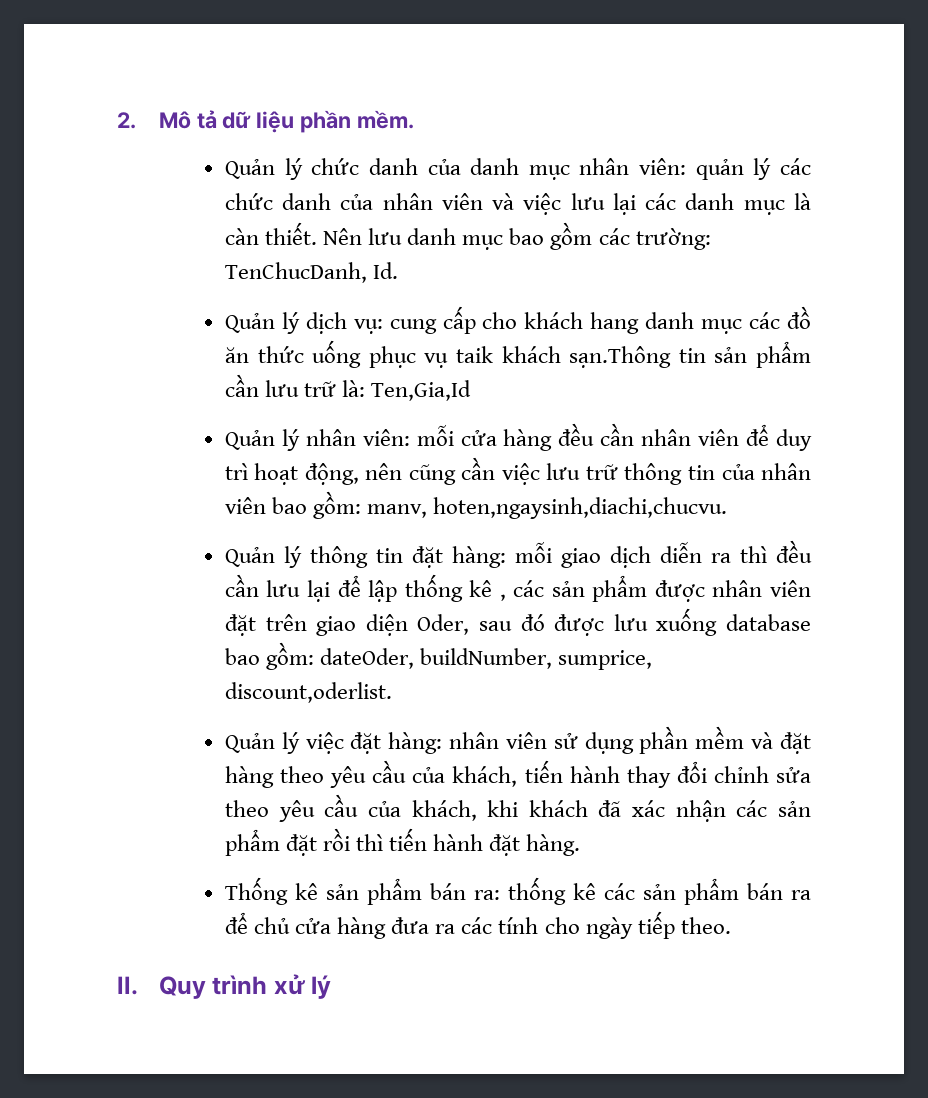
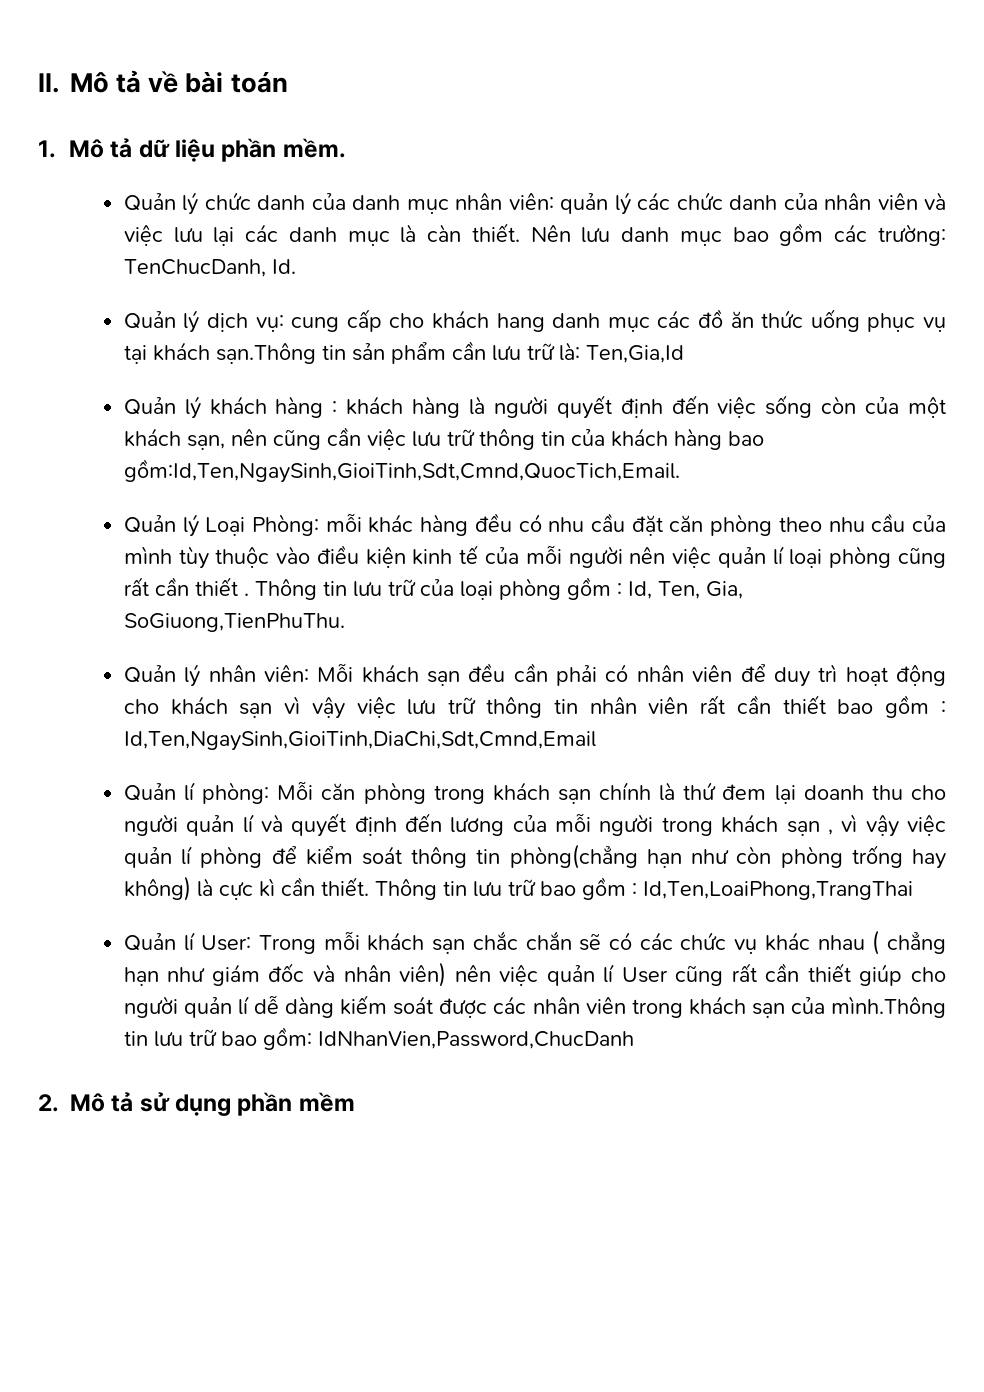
[117,112,136,129] 2. -> [38,70,288,93] [38,140,56,158] II. Mô tả về bài toán // 1.
[455,346,493,363] taik -> [123,345,147,364] tại
[305,423,812,451] [224,463,359,485] nhân viên: mỗi cửa hàng đều cần nhân viên để duy trì hoạt động, -> [209,395,947,419] [123,428,225,450] khách hàng : khách hàng là người quyết định đến việc sống còn của một khách sạn,
[760,463,811,480] [224,491,728,519] [224,540,813,568] [224,574,811,602] [224,608,812,636] [224,642,653,670] [224,682,392,703] [224,726,811,754] [224,760,811,788] [224,794,811,822] [224,828,581,856] [224,877,812,905] [224,911,731,939] [117,974,332,999] nhân viên bao gồm: manv, hoten,ngaysinh,diachi,chucvu. // Quản lý thông tin đặt hàng: mỗi giao dịch diễn ra thì đều cần lưu lại để lập thống kê , các sản phẩm được nhân viên đặt trên giao diện Oder, sau đó được lưu xuống database bao gồm: dateOder, buildNumber, sumprice, discount,oderlist. // Quản lý việc đặt hàng: nhân viên sử dụng phần mềm và đặt hàng theo yêu cầu của khách, tiến hành thay đổi chỉnh sửa theo yêu cầu của khách, khi khách đã xác nhận các sản phẩm đặt rồi thì tiến hành đặt hàng. // Thống kê sản phẩm bán ra: thống kê các sản phẩm bán ra để chủ cửa hàng đưa ra các tính cho ngày tiếp theo. // II. Quy trình xử lý -> [610,428,764,450] [123,459,680,483] [123,513,946,537] [123,545,946,569] [123,577,743,600] [123,613,345,632] [123,663,947,687] [123,695,946,719] [123,731,596,751] [123,781,947,804] [123,813,947,837] [123,844,947,869] [123,876,913,901] [123,930,946,955] [123,962,946,987] [123,995,946,1018] [123,1027,634,1050] [38,1092,355,1116] khách hàng bao gồm:Id,Ten,NgaySinh,GioiTinh,Sdt,Cmnd,QuocTich,Email. // Quản lý Loại Phòng: mỗi khác hàng đều có nhu cầu đặt căn phòng theo nhu cầu của mình tùy thuộc vào điều kiện kinh tế của mỗi người nên việc quản lí loại phòng cũng rất cần thiết . Thông tin lưu trữ của loại phòng gồm : Id, Ten, Gia, SoGiuong,TienPhuThu. // Quản lý nhân viên: Mỗi khách sạn đều cần phải có nhân viên để duy trì hoạt động cho khách sạn vì vậy việc lưu trữ thông tin nhân viên rất cần thiết bao gồm : Id,Ten,NgaySinh,GioiTinh,DiaChi,Sdt,Cmnd,Email // Quản lí phòng: Mỗi căn phòng trong khách sạn chính là thứ đem lại doanh thu cho người quản lí và quyết định đến lương của mỗi người trong khách sạn , vì vậy việc quản lí phòng để kiểm soát thông tin phòng(chẳng hạn như còn phòng trống hay không) là cực kì cần thiết. Thông tin lưu trữ bao gồm : Id,Ten,LoaiPhong,TrangThai // Quản lí User: Trong mỗi khách sạn chắc chắn sẽ có các chức vụ khác nhau ( chẳng hạn như giám đốc và nhân viên) nên việc quản lí User cũng rất cần thiết giúp cho người quản lí dễ dàng kiếm soát được các nhân viên trong khách sạn của mình.Thông tin lưu trữ bao gồm: IdNhanVien,Password,ChucDanh // 2. Mô tả sử dụng phần mềm

